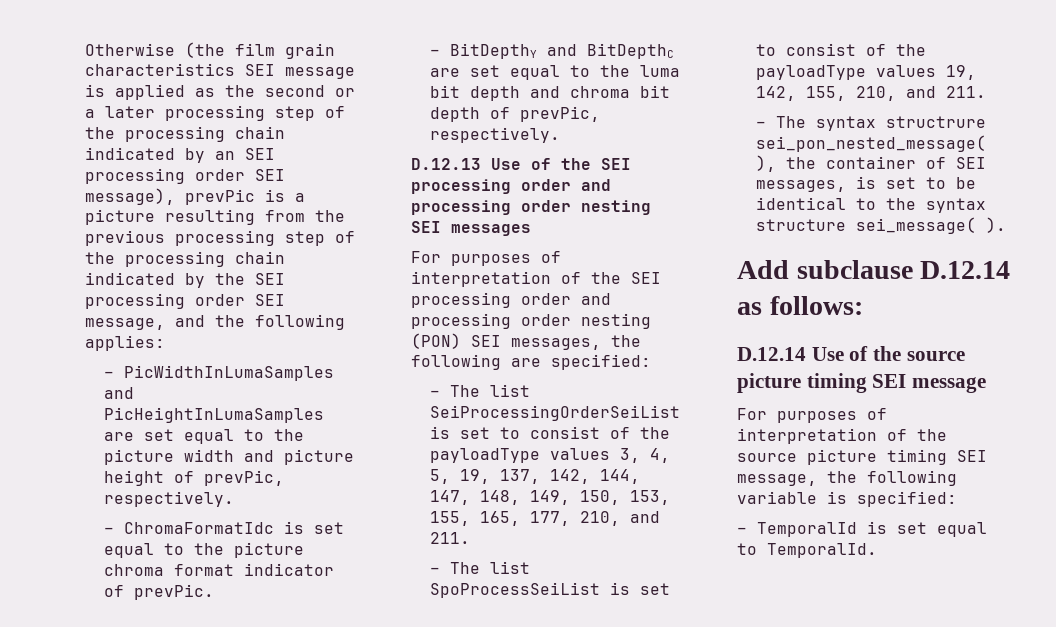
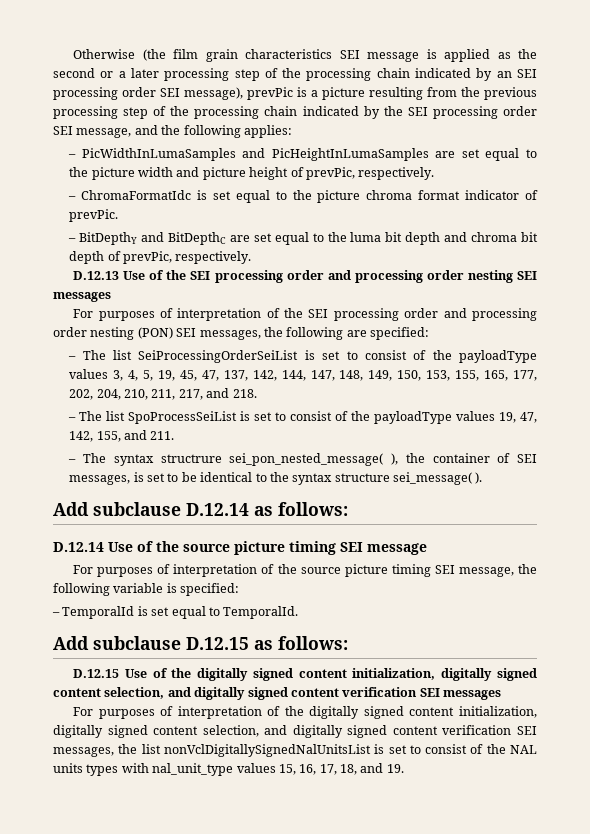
(491, 476) none -> [179,370,219,381] 45, 47,
[580,511,661,526] [430,532,471,544] 210, and 211. -> [69,388,257,400] 202, 204, 210, 211, 217, and 218.
(977, 72) none -> [519,412,537,423] 47,
[856,86,897,101] 210, -> (121, 436) none
(877, 550) none -> [53,636,348,650] [73,668,537,681] [53,687,501,700] [73,706,537,719] [53,725,537,738] [53,744,537,757] [53,763,404,776] // Add subclause D.12.15 as follows: // D.12.15 Use of the digitally signed content initialization, digitally signed content selection, and digitally signed content verification SEI messages // For purposes of interpretation of the digitally signed content initialization, digitally signed content selection, and digitally signed content verification SEI messages, the list nonVclDigitallySignedNalUnitsList is set to consist of the NAL units types with nal_unit_type values 15, 16, 17, 18, and 19.

